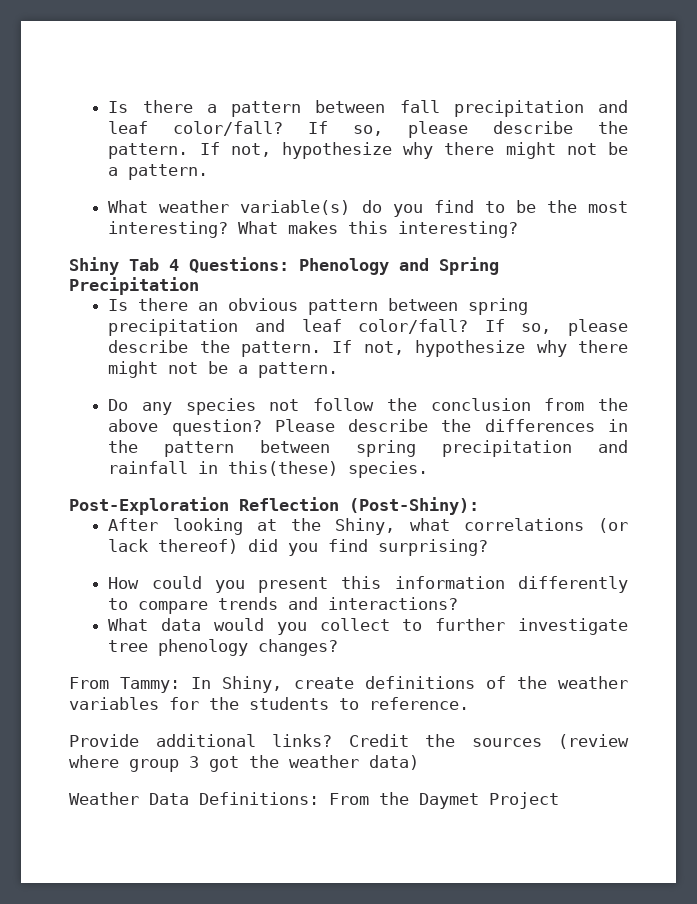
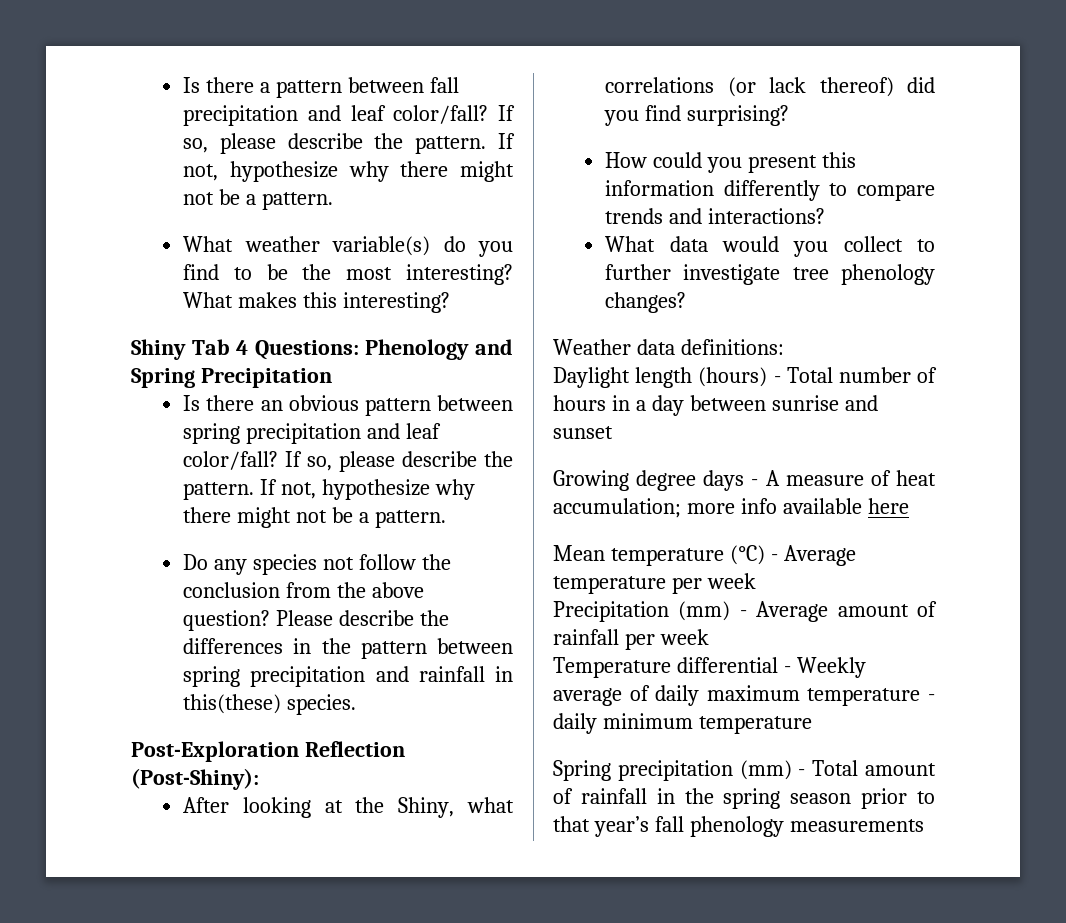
[69,676,628,693] [69,697,469,710] [69,734,629,749] [69,755,419,772] [69,792,559,809] From Tammy: In Shiny, create definitions of the weather variables for the students to reference. // Provide additional links? Credit the sources (review where group 3 got the weather data) // Weather Data Definitions: From the Daymet Project -> [553,339,784,355] [553,367,937,388] [553,395,878,416] [553,426,613,439] [553,470,936,491] [553,498,909,518] [553,545,856,566] [553,573,756,594] [553,601,937,622] [553,629,709,650] [553,657,866,678] [553,685,935,706] [553,713,812,734] [553,760,936,781] [553,788,935,809] [553,816,924,837] Weather data definitions: // Daylight length (hours) - Total number of hours in a day between sunrise and sunset // Growing degree days - A measure of heat accumulation; more info available here // Mean temperature (°C) - Average temperature per week // Precipitation (mm) - Average amount of rainfall per week // Temperature differential - Weekly average of daily maximum temperature - daily minimum temperature // Spring precipitation (mm) - Total amount of rainfall in the spring season prior to that year’s fall phenology measurements

